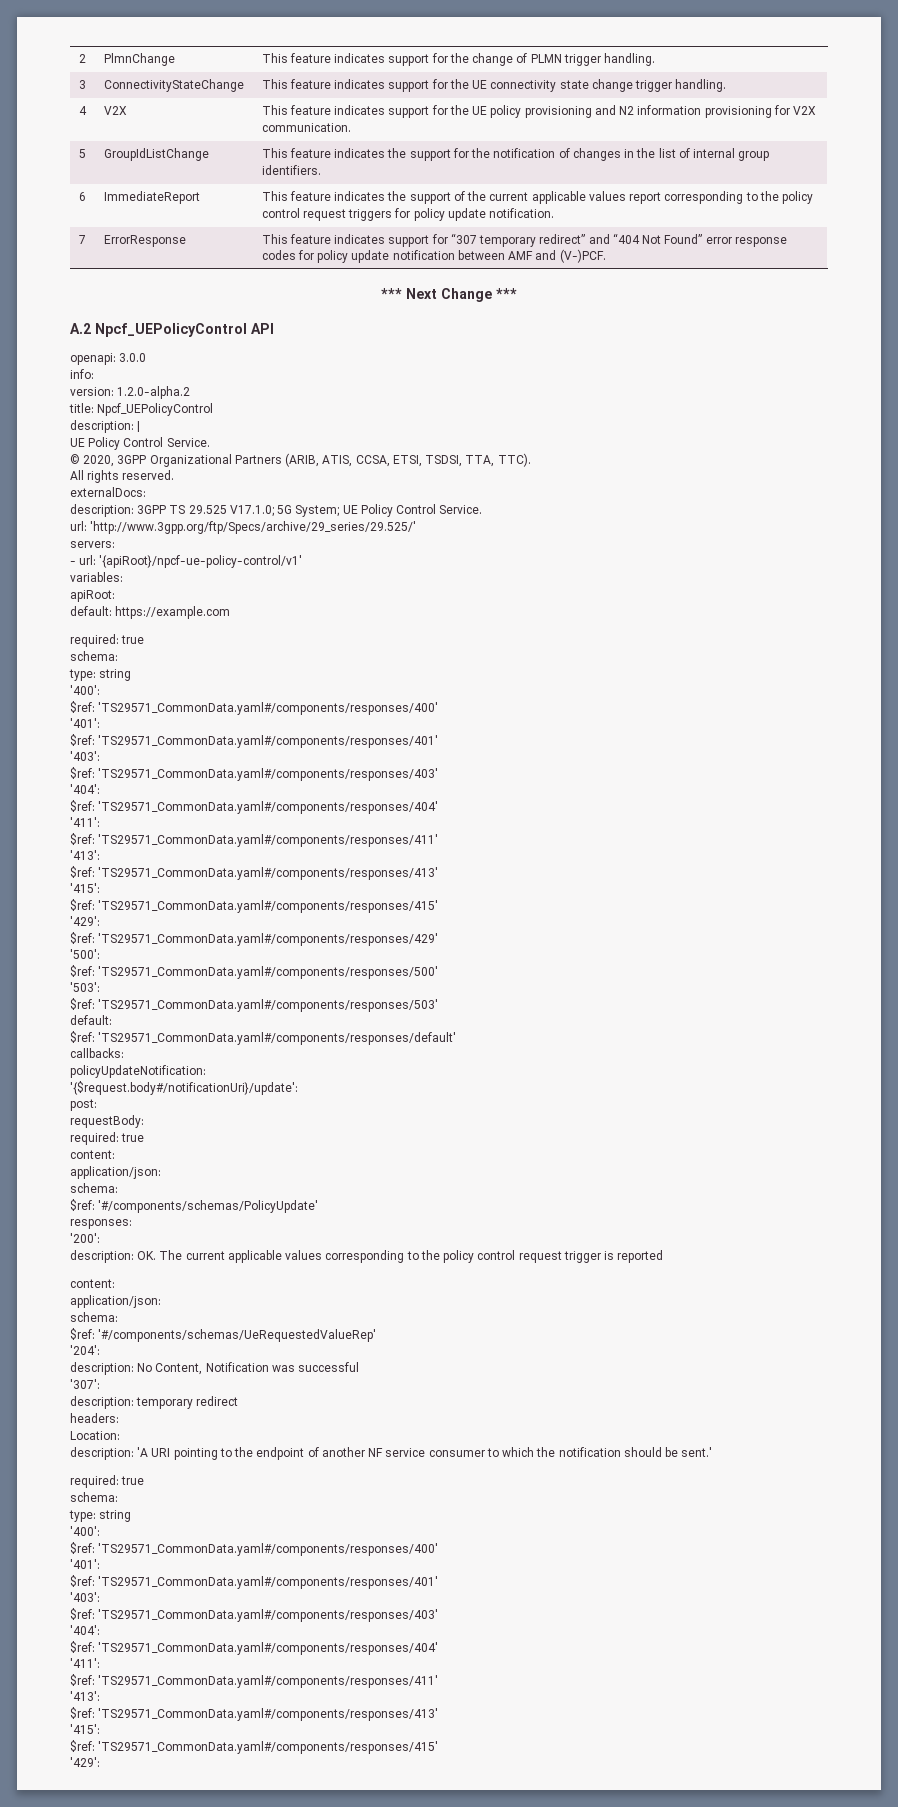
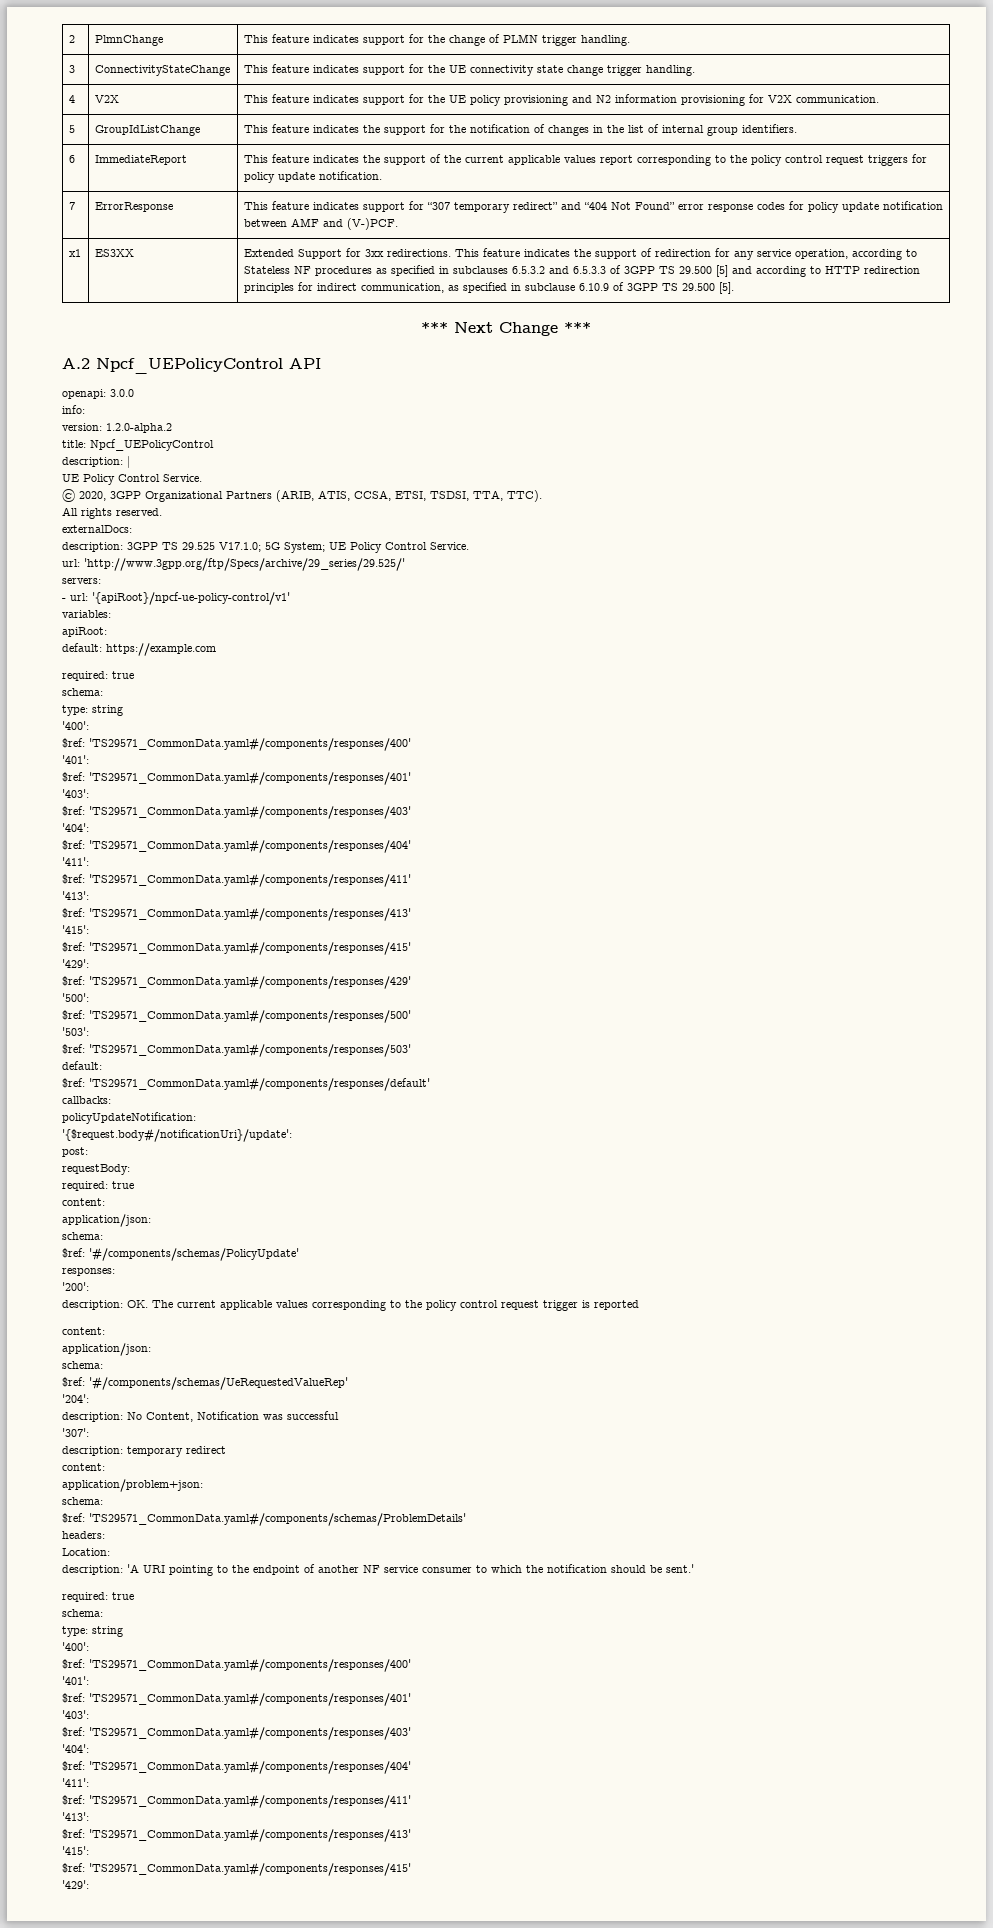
(606, 256) none -> [68,249,81,257] [94,249,134,257] [243,248,917,260] [243,265,920,277] [243,282,734,294] // x1 | ES3XX | Extended Support for 3xx redirections. This feature indicates the support of redirection for any service operation, according to Stateless NF procedures as specified in subclauses 6.5.3.2 and 6.5.3.3 of 3GPP TS 29.500 [5] and according to HTTP redirection principles for indirect communication, as specified in subclause 6.10.9 of 3GPP TS 29.500 [5].
(239, 1401) none -> [62,1463,105,1471] [62,1479,203,1492] [62,1497,103,1505] [62,1512,466,1526] // content: // application/problem+json: // schema: // $ref: 'TS29571_CommonData.yaml#/components/schemas/ProblemDetails'

